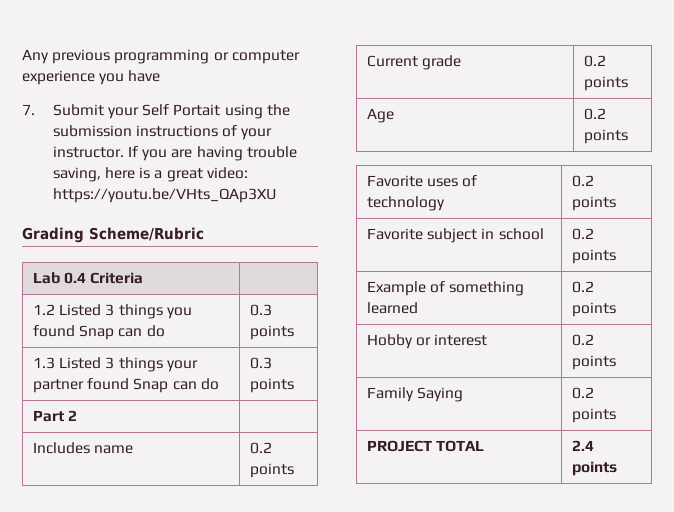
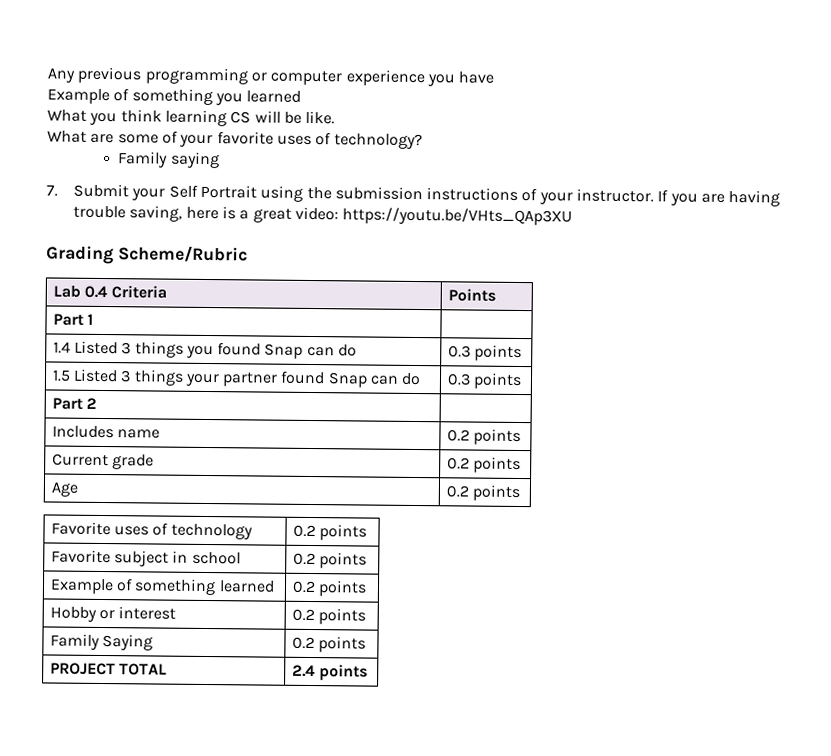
(161, 76) none -> [47,88,302,106] [47,109,336,127] [47,130,423,150] [118,151,220,169] // Example of something you learned // What you think learning CS will be like. // What are some of your favorite uses of technology? // Family saying
[173,104,221,116] Portait -> [199,184,257,199] Portrait
[33,304,56,315] // 1.2 -> [447,288,496,302] [52,313,94,326] [52,341,71,354] Points // Part 1 | // 1.4
[33,357,56,369] 1.3 -> [51,369,71,382] 1.5

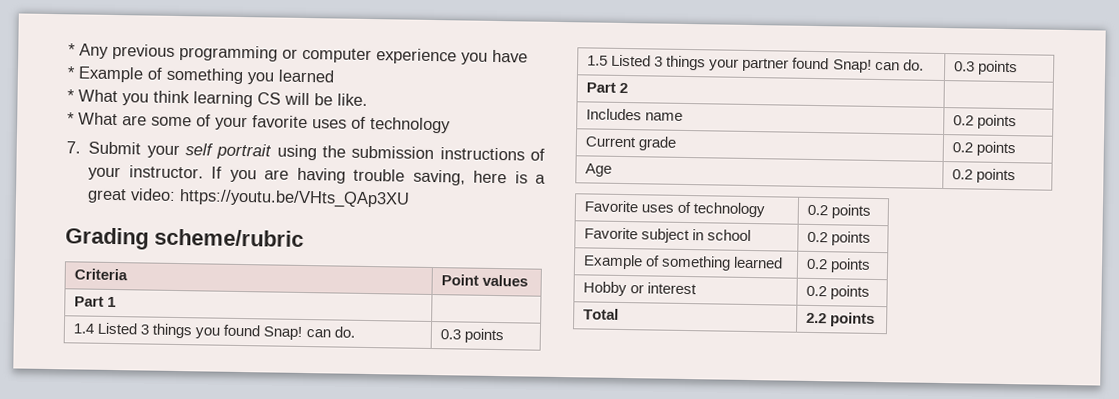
(47, 75) none -> [68,43,76,56] *
(495, 77) none -> [67,66,76,79] *
(302, 96) none -> [67,89,75,102] *
(336, 117) none -> [67,112,75,125] *
[333,133,423,150] [118,151,220,169] technology? // Family saying -> [370,117,451,134] technology
[168,184,257,199] Self Portrait -> [184,143,273,160] self portrait
[117,245,248,263] [52,285,108,299] Scheme/Rubric // Lab 0.4 -> [154,228,304,247] scheme/rubric //
[447,288,496,302] Points -> [441,274,529,287] Point values
[264,343,358,359] Snap can do -> [263,326,355,340] Snap! can do.
[327,372,422,388] Snap can do -> [832,59,924,73] Snap! can do.
[49,633,153,651] [291,636,366,653] [49,662,167,676] [291,664,316,678] Family Saying | 0.2 points // PROJECT TOTAL | 2.4 -> [583,308,620,320] [806,312,828,324] Total | 2.2

